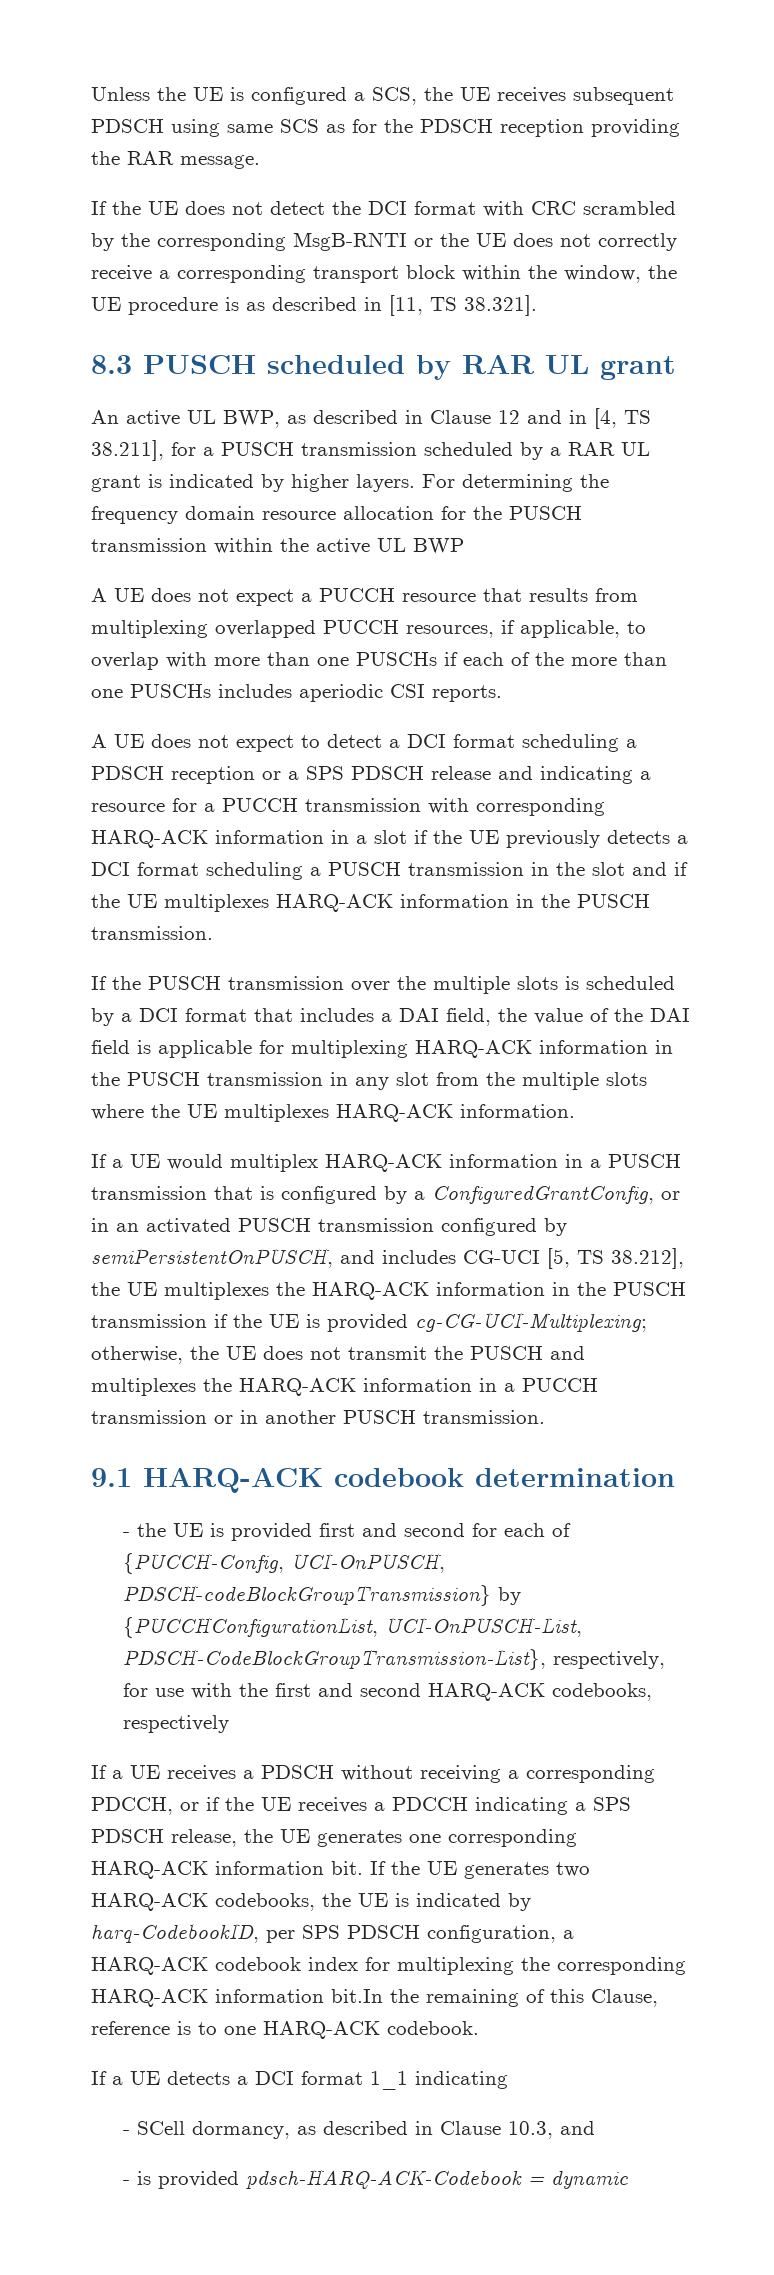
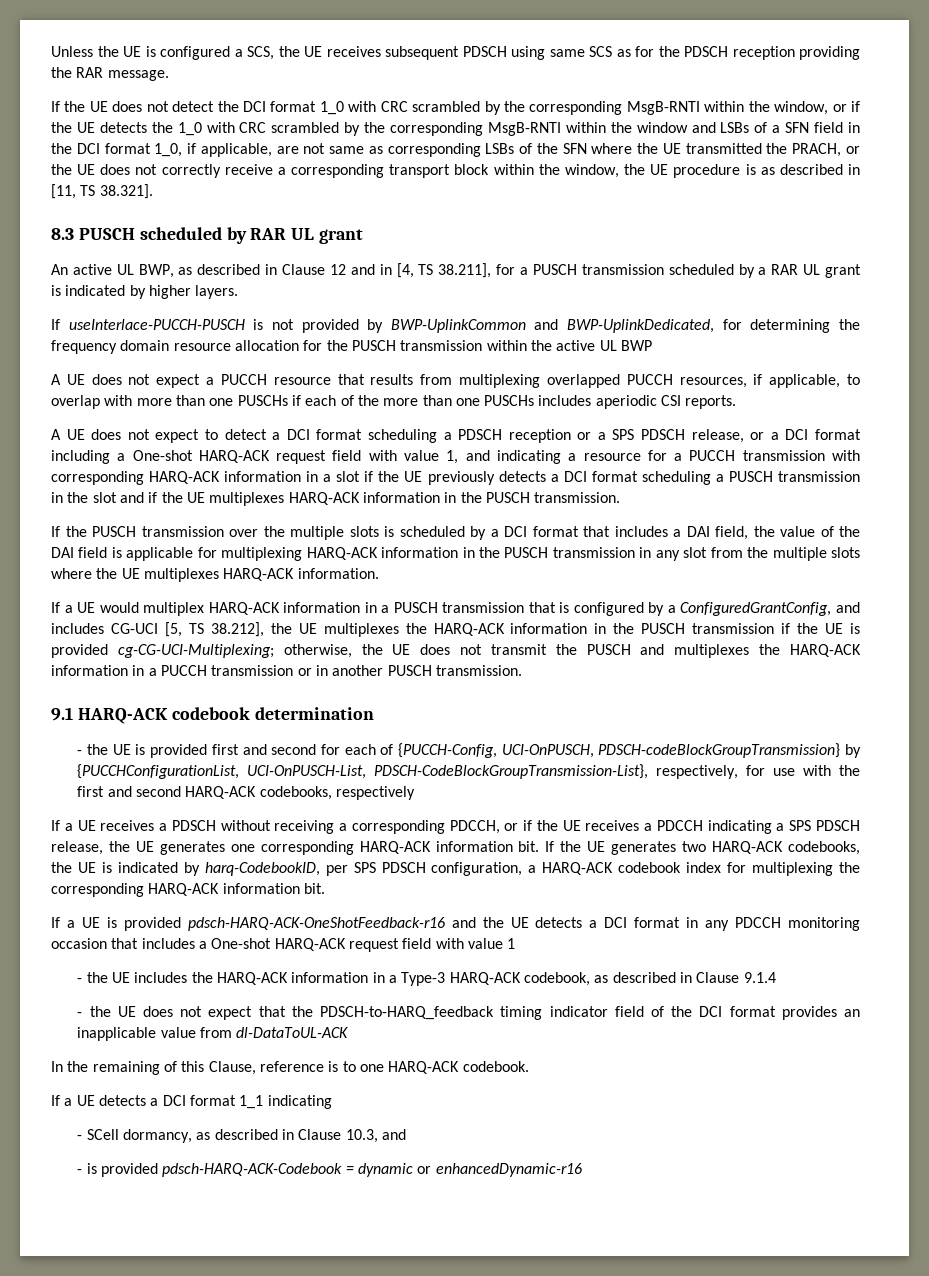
[483,201,676,217] [91,232,407,251] with CRC scrambled by the corresponding MsgB-RNTI -> [319,101,861,115] [51,122,861,136] [51,143,842,157] 1_0 with CRC scrambled by the corresponding MsgB-RNTI within the window, or if the UE detects the 1_0 with CRC scrambled by the corresponding MsgB-RNTI within the window and LSBs of a SFN field in the DCI format 1_0, if applicable, are not same as corresponding LSBs of the SFN where the UE transmitted the PRACH,
[422,474,455,488] For -> [51,319,742,333] // If useInterlace-PUCCH-PUSCH is not provided by BWP-UplinkCommon and BWP-UplinkDedicated, for
[431,766,491,780] release -> [691,429,862,443] [51,450,459,464] release, or a DCI format including a One-shot HARQ-ACK request field with value 1,
[661,1191,680,1200] [91,1218,567,1236] [91,1248,333,1268] or in an activated PUSCH transmission configured by semiPersistentOnPUSCH, -> (832, 609) none
[331,1989,383,2003] bit.In -> [303,883,325,894] [51,917,860,931] [51,938,516,952] [77,972,776,986] [77,1006,860,1020] [77,1027,349,1041] [51,1061,63,1072] bit. // If a UE is provided pdsch-HARQ-ACK-OneShotFeedback-r16 and the UE detects a DCI format in any PDCCH monitoring occasion that includes a One-shot HARQ-ACK request field with value 1 // - the UE includes the HARQ-ACK information in a Type-3 HARQ-ACK codebook, as described in Clause 9.1.4 // - the UE does not expect that the PDSCH-to-HARQ_feedback timing indicator field of the DCI format provides an inapplicable value from dl-DataToUL-ACK // In
(628, 2179) none -> [417,1163,582,1177] or enhancedDynamic-r16

